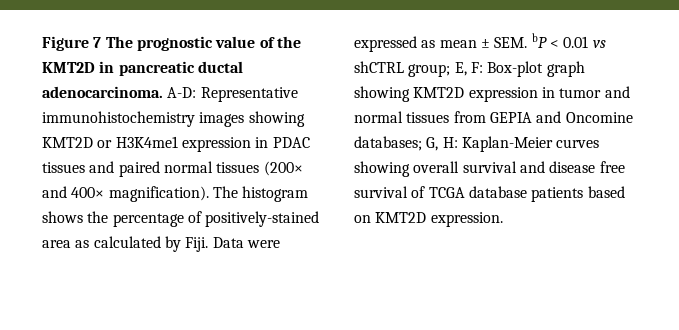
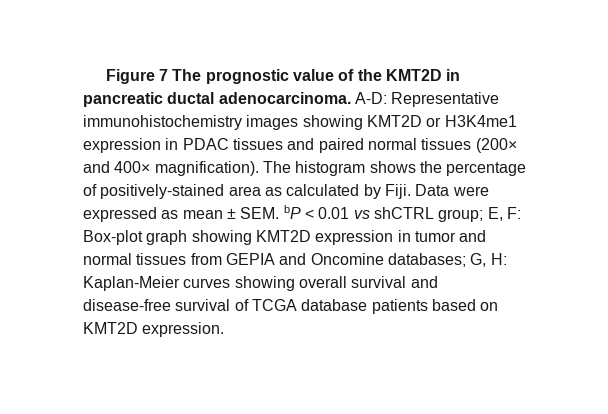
[549,161,625,173] disease free -> [83,299,171,311] disease-free

